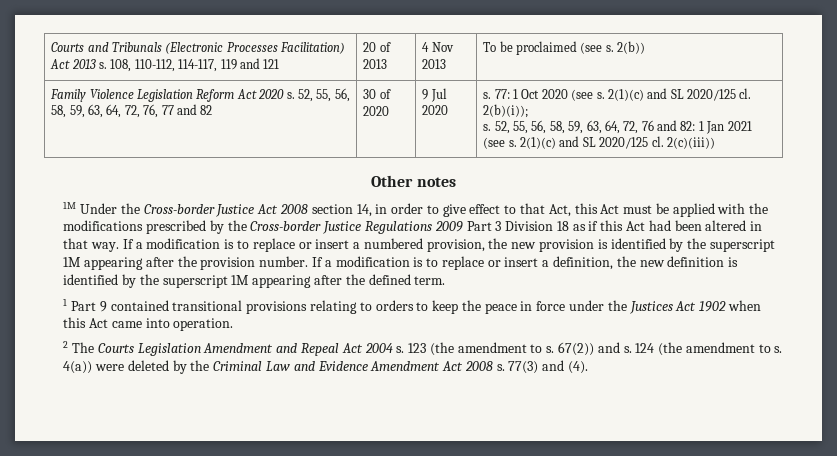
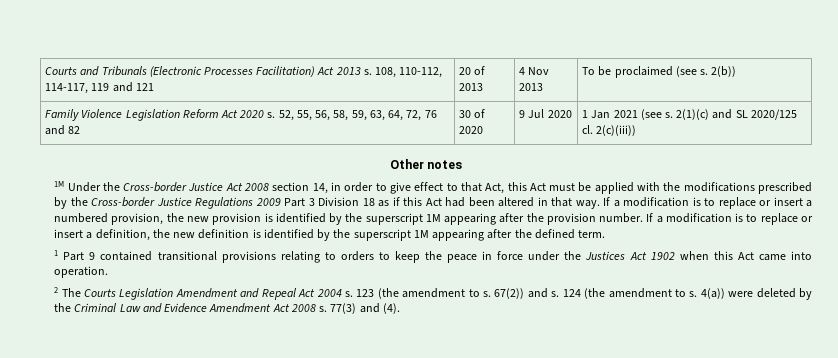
[143,104,174,118] 76, 77 -> [424,110,437,118] 76
[483,88,752,101] [483,104,529,118] [483,120,696,134] s. 77: 1 Oct 2020 (see s. 2(1)(c) and SL 2020/125 cl. 2(b)(i)); // s. 52, 55, 56, 58, 59, 63, 64, 72, 76 and 82: -> (572, 114) none

